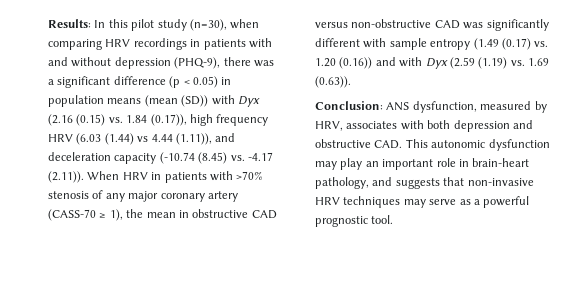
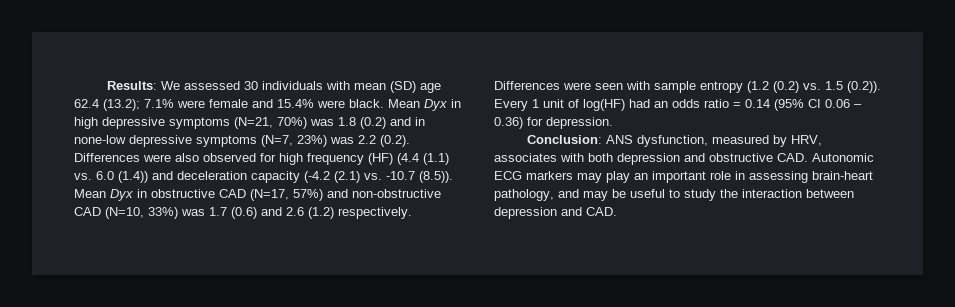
[94,19,260,31] [48,38,272,50] [48,57,274,69] [48,76,232,88] [48,95,260,107] [48,114,269,126] [48,133,236,145] [48,152,273,164] [48,171,264,183] [48,190,238,202] [48,209,277,221] [315,19,549,31] [315,38,549,50] [315,57,549,69] [315,76,351,88] In this pilot study (n=30), when comparing HRV recordings in patients with and without depression (PHQ-9), there was a significant difference (p < 0.05) in population means (mean (SD)) with Dyx (2.16 (0.15) vs. 1.84 (0.17)), high frequency HRV (6.03 (1.44) vs 4.44 (1.11)), and deceleration capacity (-10.74 (8.45) vs. -4.17 (2.11)). When HRV in patients with >70% stenosis of any major coronary artery (CASS-70 ≥ 1), the mean in obstructive CAD versus non-obstructive CAD was significantly different with sample entropy (1.49 (0.17) vs. 1.20 (0.16)) and with Dyx (2.59 (1.19) vs. 1.69 (0.63)). -> [160,81,441,93] [74,99,461,111] [74,117,425,129] [74,135,410,147] [74,153,449,165] [74,171,453,183] [74,189,441,201] [74,207,412,219] [494,81,881,93] [494,99,862,111] [494,117,613,129] We assessed 30 individuals with mean (SD) age 62.4 (13.2); 7.1% were female and 15.4% were black. Mean Dyx in high depressive symptoms (N=21, 70%) was 1.8 (0.2) and in none-low depressive symptoms (N=7, 23%) was 2.2 (0.2). Differences were also observed for high frequency (HF) (4.4 (1.1) vs. 6.0 (1.4)) and deceleration capacity (-4.2 (2.1) vs. -10.7 (8.5)). Mean Dyx in obstructive CAD (N=17, 57%) and non-obstructive CAD (N=10, 33%) was 1.7 (0.6) and 2.6 (1.2) respectively. Differences were seen with sample entropy (1.2 (0.2) vs. 1.5 (0.2)). Every 1 unit of log(HF) had an odds ratio = 0.14 (95% CI 0.06 – 0.36) for depression.
[405,139,550,151] This autonomic dysfunction -> [812,153,874,162] [494,171,573,180] Autonomic ECG markers
(469, 163) none -> [749,171,808,183] assessing
[395,177,534,189] [315,196,530,208] [315,215,394,227] suggests that non-invasive HRV techniques may serve as a powerful prognostic tool. -> [583,189,854,201] [494,207,617,219] may be useful to study the interaction between depression and CAD.

